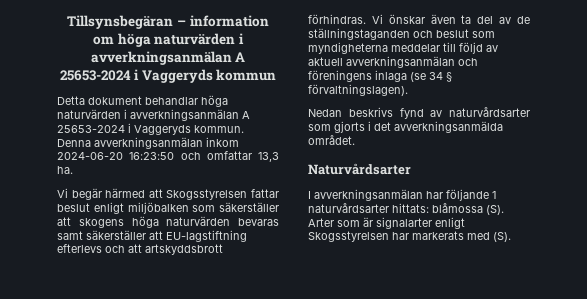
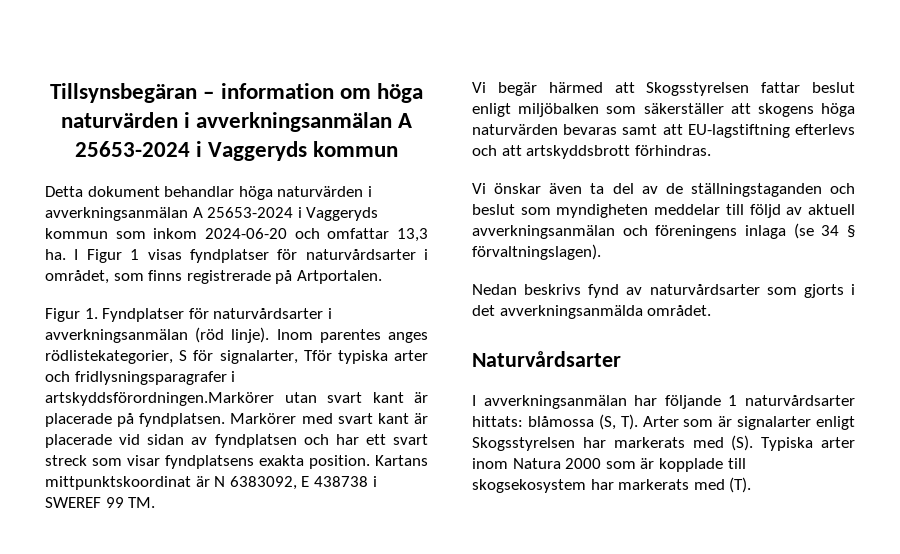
[194,125,244,133] [57,137,203,149] kommun. Denna avverkningsanmälan -> [45,228,146,239] kommun som
[129,152,175,160] 16:23:50 -> (287, 233) none
(73, 170) none -> [74,249,428,263] [45,270,382,284] [45,308,332,322] [45,327,428,343] [45,350,428,364] [45,371,236,385] [45,392,428,406] [45,413,429,427] [45,434,428,448] [45,455,428,469] [45,476,377,490] [45,497,156,508] I Figur 1 visas fyndplatser för naturvårdsarter i området, som finns registrerade på Artportalen. // Figur 1. Fyndplatser för naturvårdsarter i avverkningsanmälan (röd linje). Inom parentes anges rödlistekategorier, S för signalarter, Tför typiska arter och fridlysningsparagrafer i artskyddsförordningen.Markörer utan svart kant är placerade på fyndplatsen. Markörer med svart kant är placerade vid sidan av fyndplatsen och har ett svart streck som visar fyndplatsens exakta position. Kartans mittpunktskoordinat är N 6383092, E 438738 i SWEREF 99 TM.
[86,230,146,240] säkerställer -> (658, 129) none
(366, 19) none -> (711, 150) //
[308,42,388,54] myndigheterna -> [556,204,649,218] myndigheten
[486,205,504,215] (S). -> [598,414,638,430] (S, T).
(511, 237) none -> [761,437,855,451] [472,458,746,472] [472,477,752,493] Typiska arter inom Natura 2000 som är kopplade till skogsekosystem har markerats med (T).

